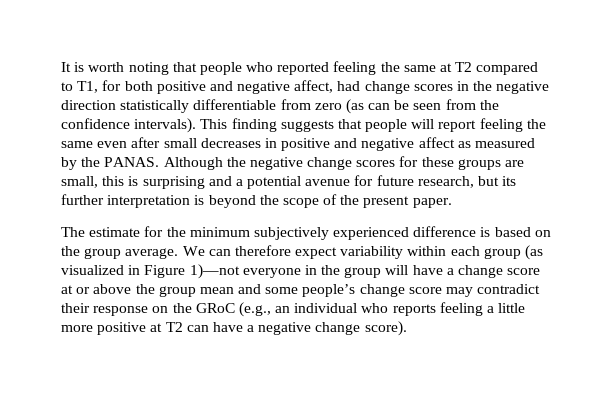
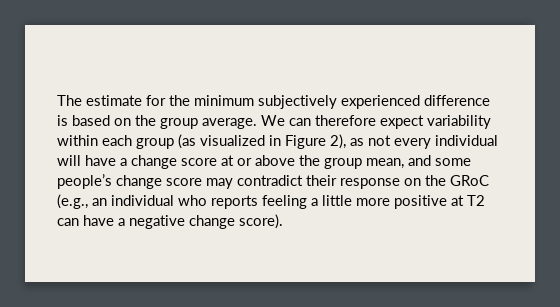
[61,61,539,75] [61,80,550,94] [61,99,499,114] [61,118,546,133] [61,137,536,151] [61,156,525,170] [61,175,517,189] [61,194,452,208] It is worth noting that people who reported feeling the same at T2 compared to T1, for both positive and negative affect, had change scores in the negative direction statistically differentiable from zero (as can be seen from the confidence intervals). This finding suggests that people will report feeling the same even after small decreases in positive and negative affect as measured by the PANAS. Although the negative change scores for these groups are small, this is surprising and a potential avenue for future research, but its further interpretation is beyond the scope of the present paper. // -> (57, 100) none
[189,264,382,279] 1)—not everyone in the group -> [330,134,498,149] 2), as not every individual
[199,287,234,294] mean -> [366,158,404,169] mean,

